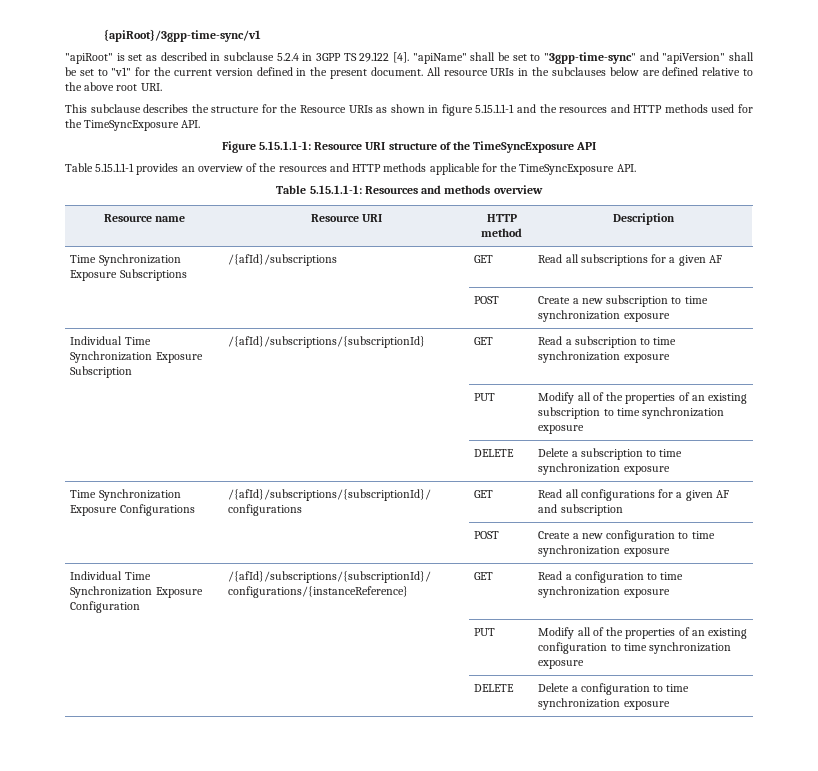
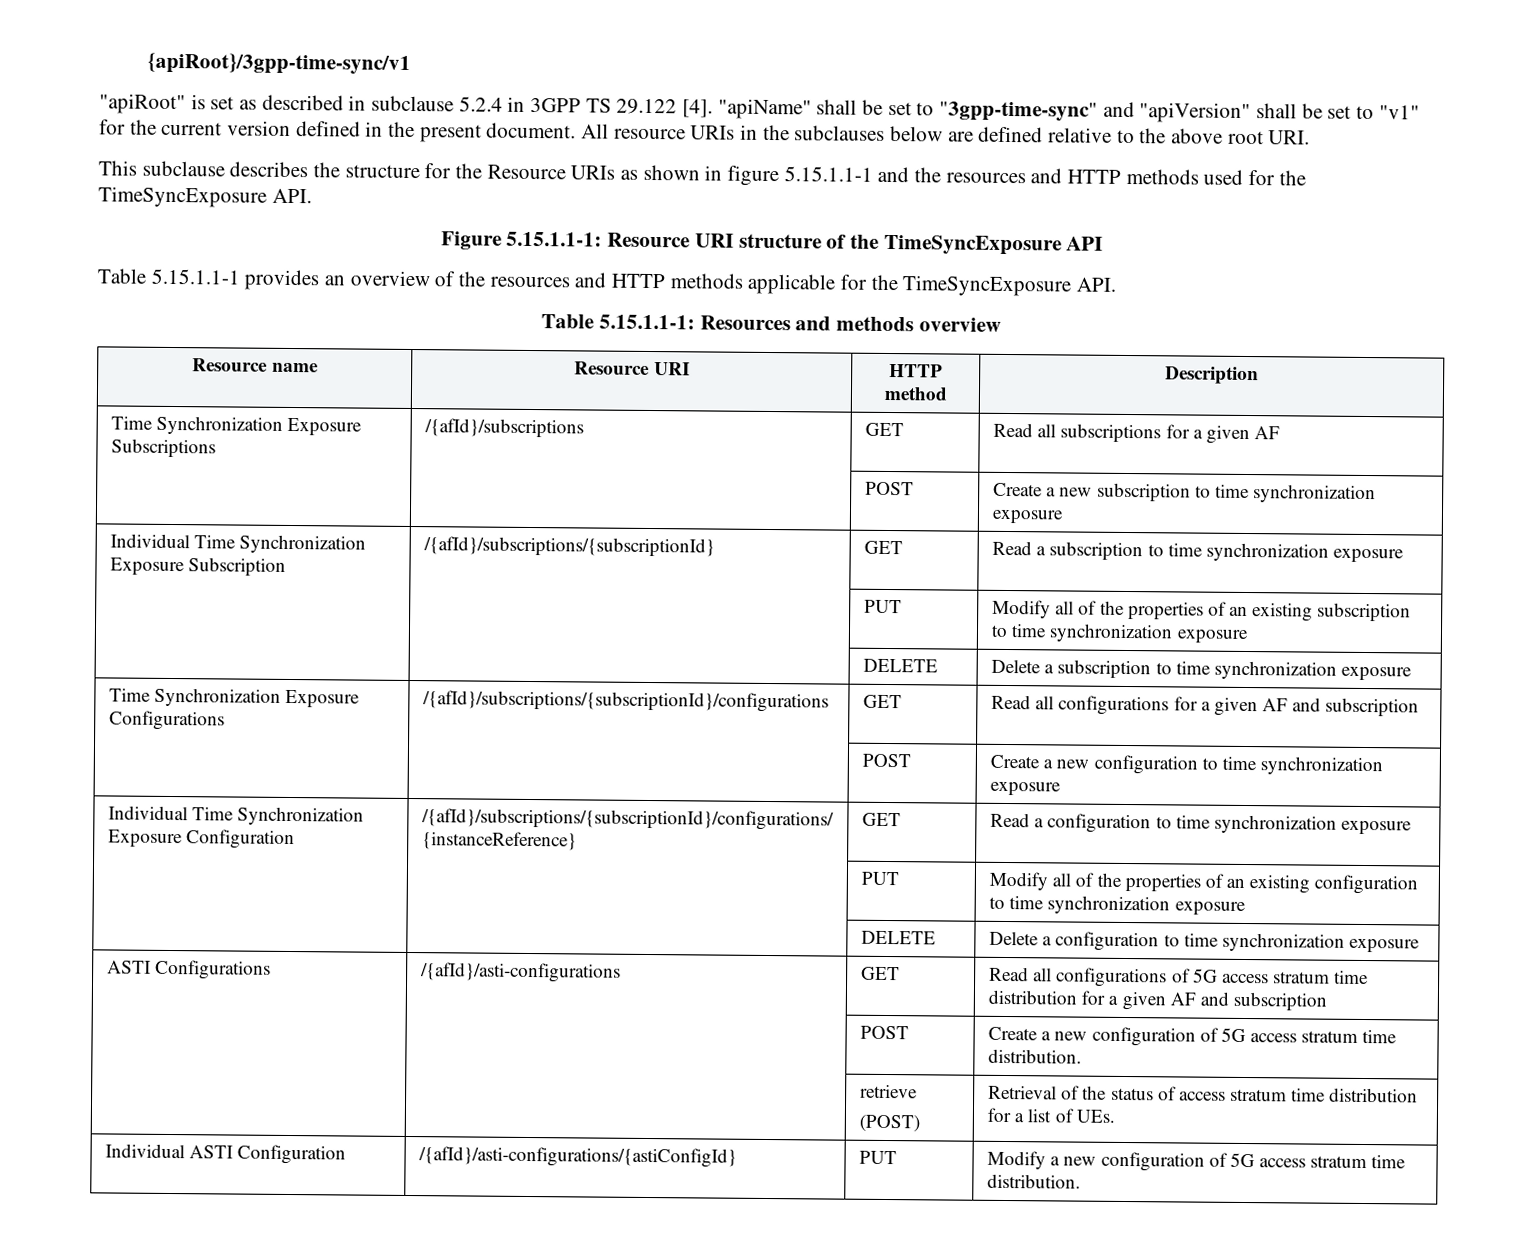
(670, 705) none -> [107,959,272,980] [420,962,622,983] [861,966,901,981] [989,966,1370,988] [988,989,1327,1011] [860,1025,910,1040] [988,1026,1398,1047] [988,1048,1083,1064] [860,1084,919,1099] [859,1114,921,1133] [988,1085,1419,1103] [987,1107,1115,1123] [105,1143,347,1165] [418,1146,738,1168] [859,1150,898,1165] [987,1150,1407,1172] [987,1173,1082,1189] // ASTI Configurations | /{afId}/asti-configurations | GET | Read all configurations of 5G access stratum time distribution for a given AF and subscription // | | POST | Create a new configuration of 5G access stratum time distribution. // | | retrieve // (POST) | Retrieval of the status of access stratum time distribution for a list of UEs. // Individual ASTI Configuration | /{afId}/asti-configurations/{astiConfigId} | PUT | Modify a new configuration of 5G access stratum time distribution.

